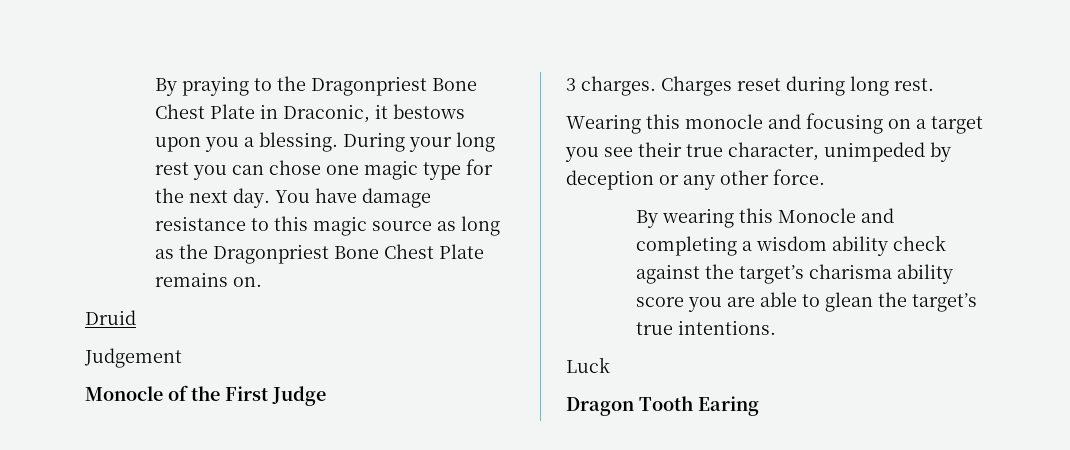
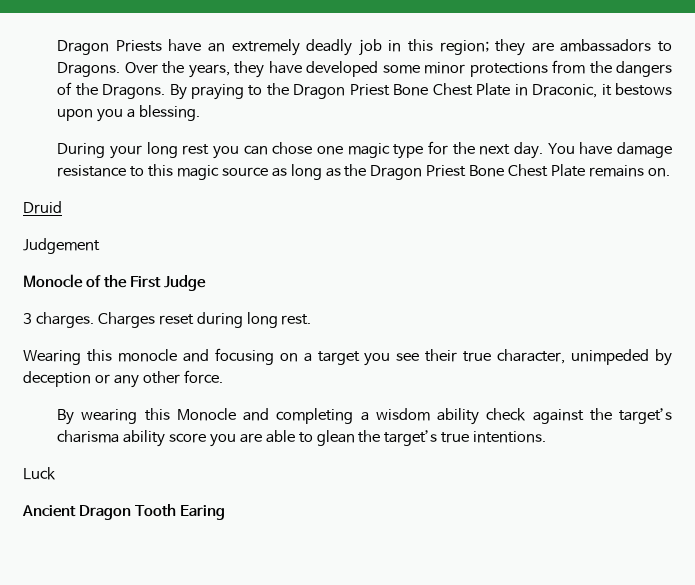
(155, 87) none -> [57,39,672,56] [57,60,672,78] [57,82,166,99] Dragon Priests have an extremely deadly job in this region; they are ambassadors to Dragons. Over the years, they have developed some minor protections from the dangers of the Dragons.
[311,76,428,96] Dragonpriest -> [293,84,390,99] Dragon Priest
(339, 142) none -> (200, 113) //
[213,244,330,264] Dragonpriest -> [370,165,467,180] Dragon Priest
(610, 365) none -> [22,505,76,517] Ancient

